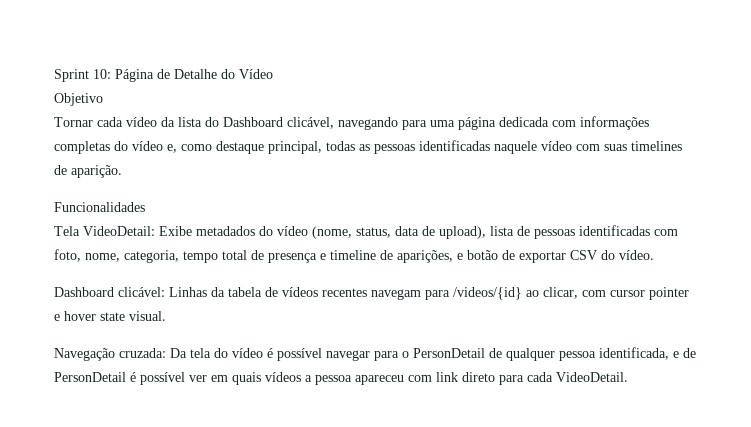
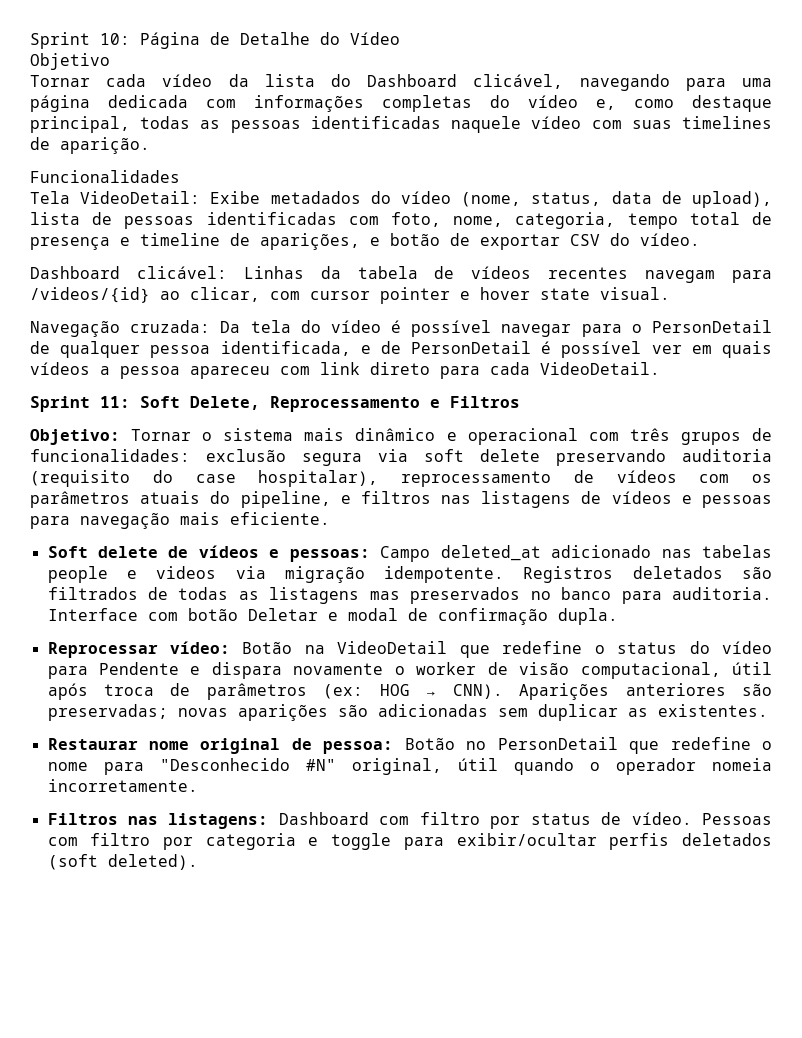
(628, 377) none -> [30,396,520,412] [30,428,772,445] [30,449,772,466] [30,470,772,487] [30,491,772,508] [30,512,330,529] [47,545,772,562] [47,566,772,583] [47,587,773,604] [47,608,618,625] [47,641,773,658] [47,662,772,679] [47,683,772,700] [47,704,768,721] [47,737,772,754] [47,758,772,775] [47,779,198,792] [47,812,772,829] [47,833,772,850] [47,854,198,870] // Sprint 11: Soft Delete, Reprocessamento e Filtros // Objetivo: Tornar o sistema mais dinâmico e operacional com três grupos de funcionalidades: exclusão segura via soft delete preservando auditoria (requisito do case hospitalar), reprocessamento de vídeos com os parâmetros atuais do pipeline, e filtros nas listagens de vídeos e pessoas para navegação mais eficiente. // Soft delete de vídeos e pessoas: Campo deleted_at adicionado nas tabelas people e videos via migração idempotente. Registros deletados são filtrados de todas as listagens mas preservados no banco para auditoria. Interface com botão Deletar e modal de confirmação dupla. // Reprocessar vídeo: Botão na VideoDetail que redefine o status do vídeo para Pendente e dispara novamente o worker de visão computacional, útil após troca de parâmetros (ex: HOG → CNN). Aparições anteriores são preservadas; novas aparições são adicionadas sem duplicar as existentes. // Restaurar nome original de pessoa: Botão no PersonDetail que redefine o nome para "Desconhecido #N" original, útil quando o operador nomeia incorretamente. // Filtros nas listagens: Dashboard com filtro por status de vídeo. Pessoas com filtro por categoria e toggle para exibir/ocultar perfis deletados (soft deleted).

